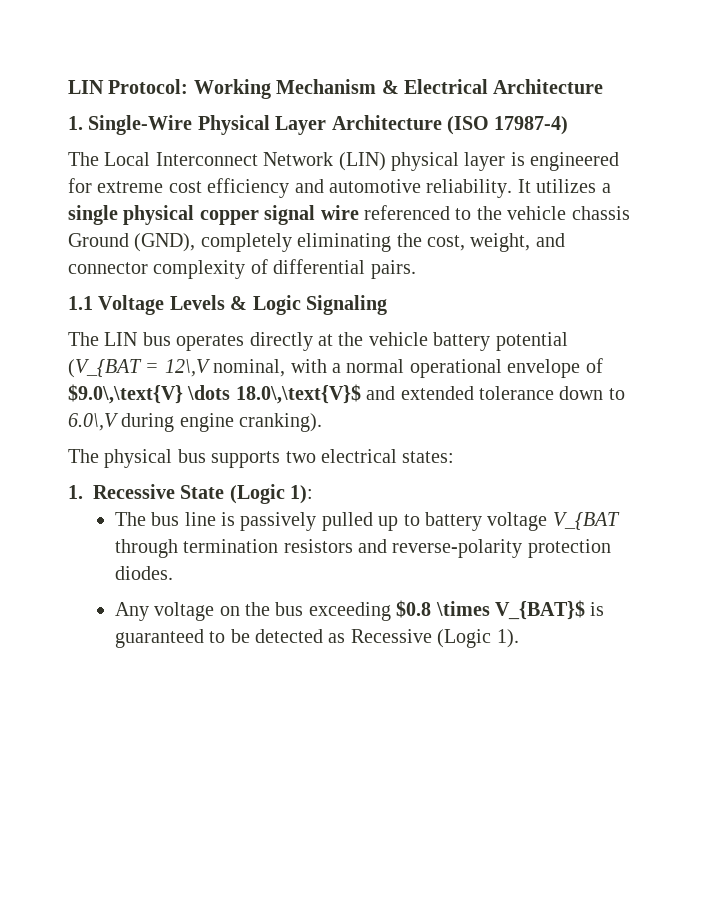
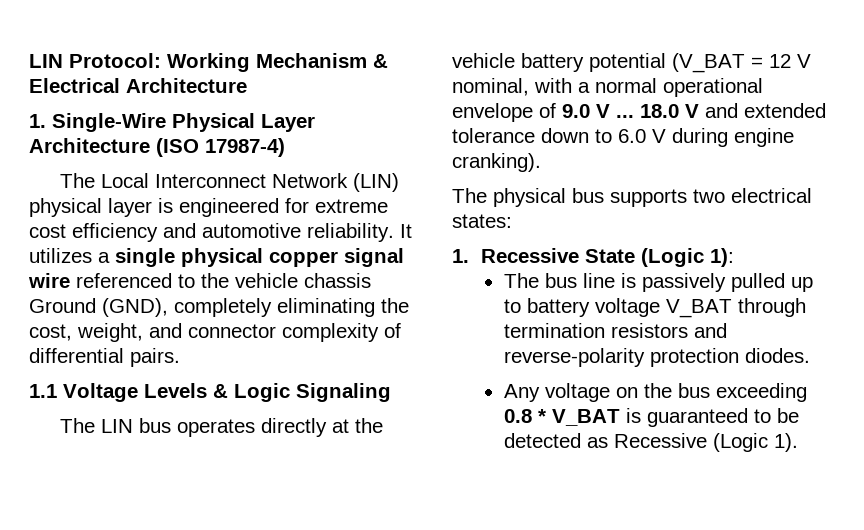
[68,359,211,378] (V_{BAT = 12\,V -> [672,53,811,73] (V_BAT = 12 V
[68,384,361,404] $9.0\,\text{V} \dots 18.0\,\text{V}$ -> [562,104,699,118] 9.0 V ... 18.0 V
[68,413,119,431] 6.0\,V -> [618,129,666,143] 6.0 V
[552,512,620,530] V_{BAT -> [665,299,732,318] V_BAT
[396,600,586,620] $0.8 \times V_{BAT}$ -> [503,409,620,426] 0.8 * V_BAT

